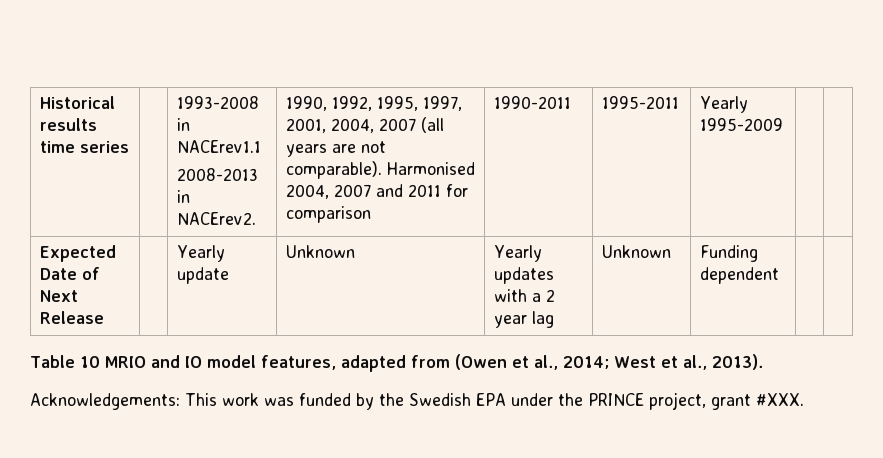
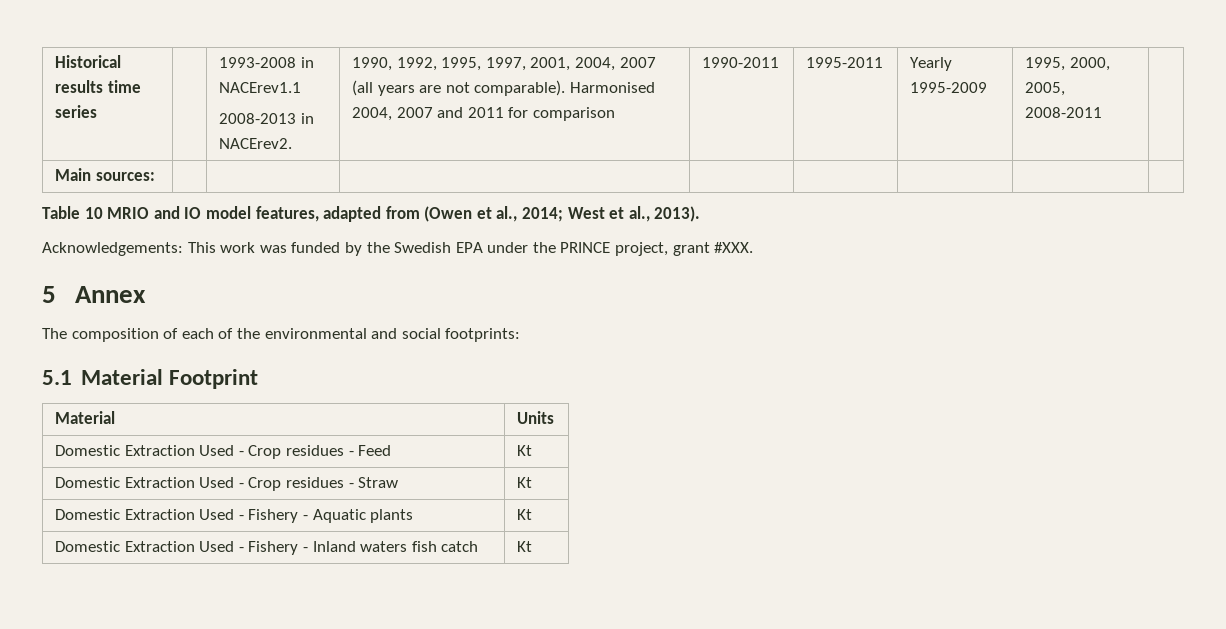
[39,245,116,262] [39,267,100,280] [39,290,78,302] [39,311,104,324] [176,245,225,262] [176,267,229,284] [285,245,355,258] [493,245,542,262] [493,267,554,284] [493,289,555,302] [493,311,554,328] [601,245,671,258] [699,245,758,262] [699,267,779,284] | // Expected Date of Next Release | | Yearly update | Unknown | Yearly updates with a 2 year lag | Unknown | Funding dependent -> [1024,57,1110,71] [1024,82,1065,96] [1024,107,1102,118] [54,168,155,181] 1995, 2000, 2005, 2008-2011 | // Main sources: | | | | | |
(804, 399) none -> [42,286,147,303] [42,328,521,342] [42,369,258,389] [54,411,115,424] [516,411,554,424] [54,445,392,459] [516,445,532,456] [54,477,399,491] [516,477,532,488] [54,509,414,523] [516,509,532,520] [54,541,479,555] [516,541,532,552] // 5 Annex // The composition of each of the environmental and social footprints: // 5.1 Material Footprint // Material | Units // Domestic Extraction Used - Crop residues - Feed | Kt // Domestic Extraction Used - Crop residues - Straw | Kt // Domestic Extraction Used - Fishery - Aquatic plants | Kt // Domestic Extraction Used - Fishery - Inland waters fish catch | Kt

